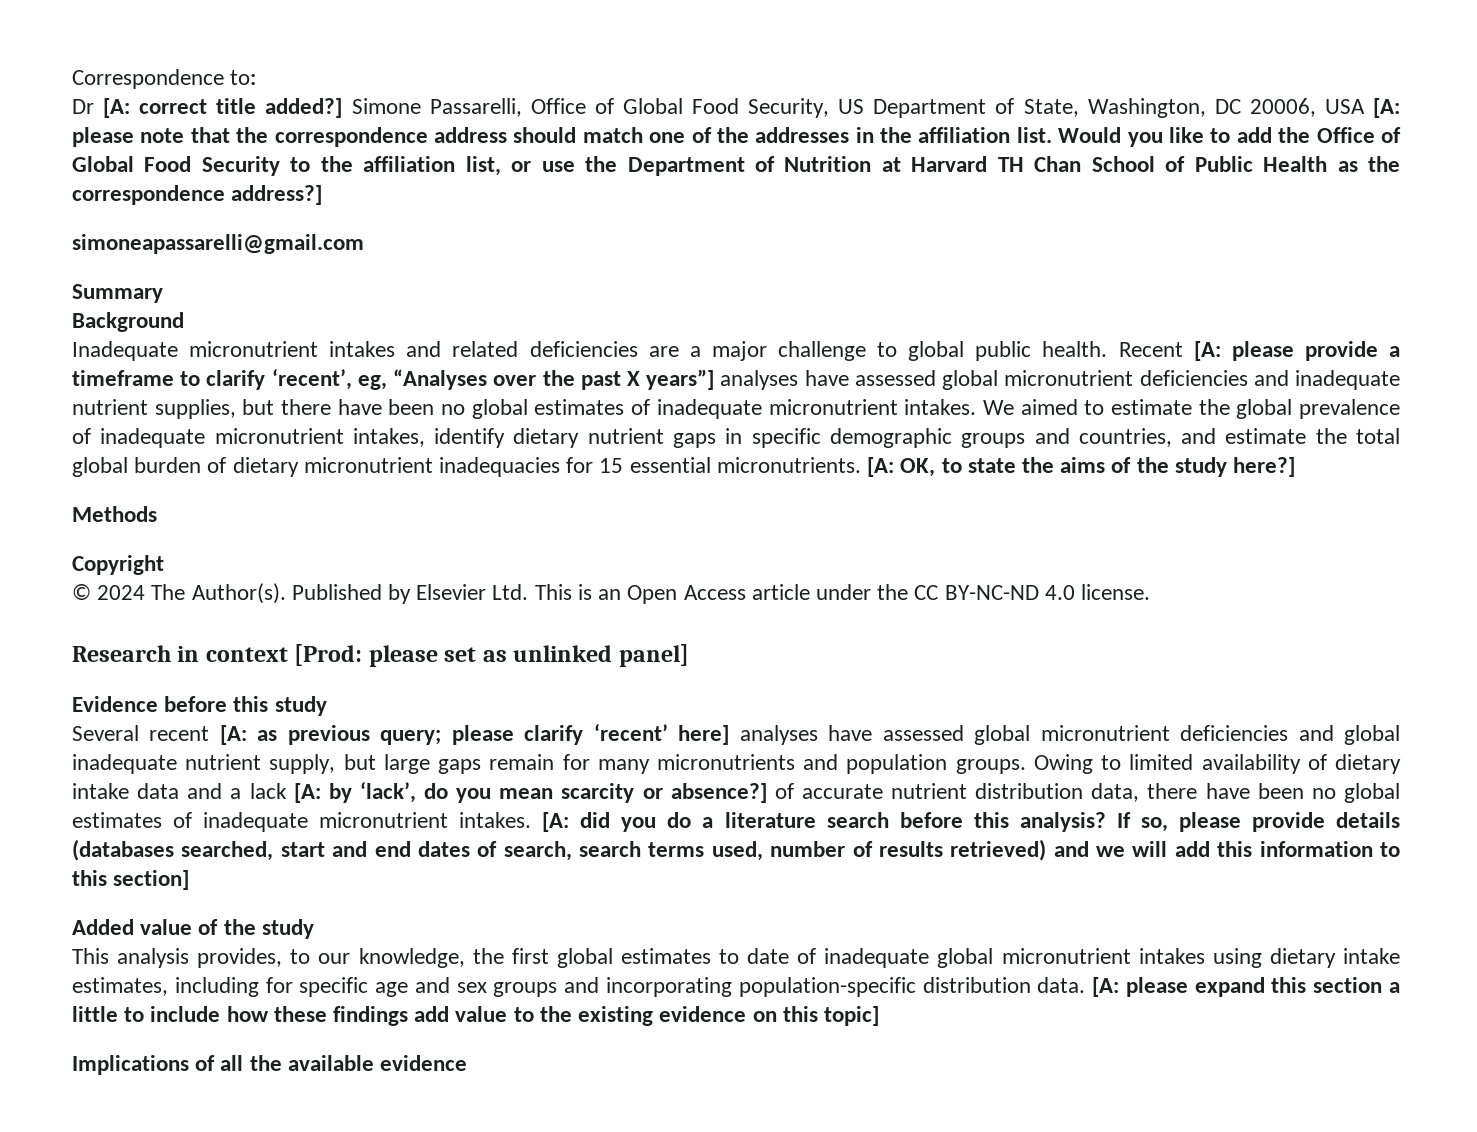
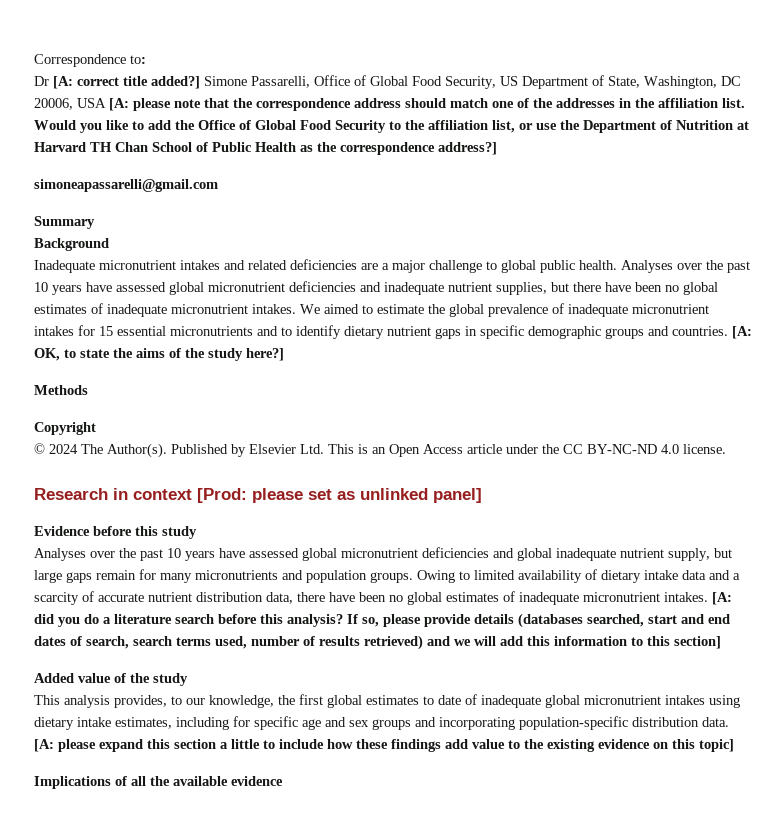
[1118,341,1400,361] [72,369,799,390] Recent [A: please provide a timeframe to clarify ‘recent’, eg, “Analyses over the past X years”] analyses -> [621,260,750,273] [34,282,82,295] Analyses over the past 10 years
[352,428,425,447] intakes, -> [34,325,292,336] intakes for 15 essential micronutrients and to
[1078,428,1400,447] [72,457,861,477] countries, and estimate the total global burden of dietary micronutrient inadequacies for 15 essential micronutrients. -> [672,326,728,336] countries.
[72,724,818,745] Several recent [A: as previous query; please clarify ‘recent’ here] analyses -> [34,548,215,561] Analyses over the past 10 years
[249,782,767,803] lack [A: by ‘lack’, do you mean scarcity or absence?] -> [34,592,79,605] scarcity

